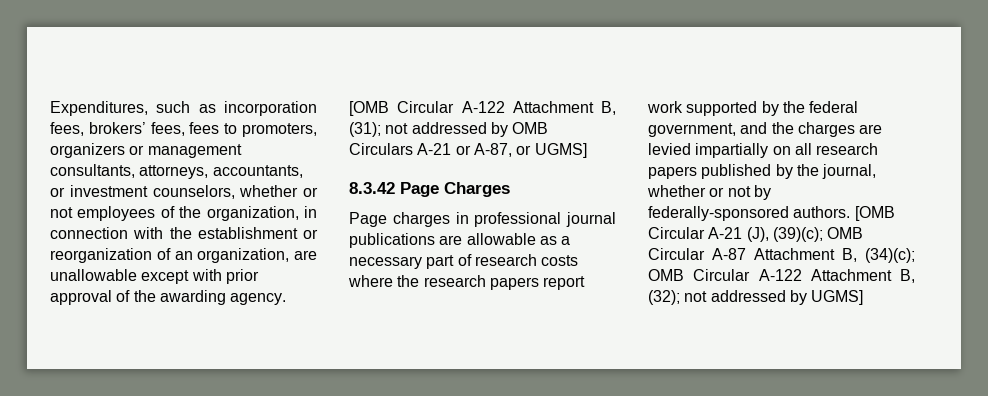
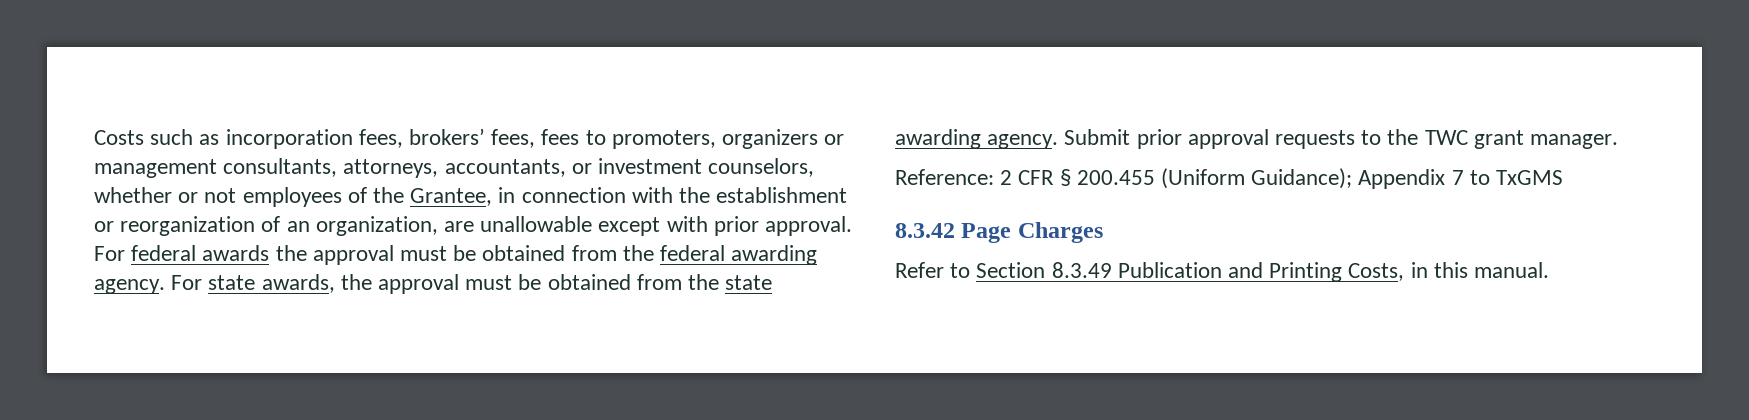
[50,101,148,116] Expenditures, -> [94,130,144,145] Costs
[206,206,299,221] organization, -> [410,188,493,206] Grantee,
[50,290,287,305] [349,101,616,116] [349,122,549,137] [349,143,587,158] [349,182,510,197] [349,212,616,227] [349,233,571,248] [349,254,579,269] [348,275,586,290] [647,101,859,116] [648,122,883,137] [648,143,879,158] [648,164,877,179] [647,185,771,200] [648,206,895,221] [648,227,864,242] [648,248,915,263] [648,269,915,283] [648,290,864,305] approval of the awarding agency. [OMB Circular A-122 Attachment B, (31); not addressed by OMB Circulars A-21 or A-87, or UGMS] // 8.3.42 Page Charges // Page charges in professional journal publications are allowable as a necessary part of research costs where the research papers report work supported by the federal government, and the charges are levied impartially on all research papers published by the journal, whether or not by federally-sponsored authors. [OMB Circular A-21 (J), (39)(c); OMB Circular A-87 Attachment B, (34)(c); OMB Circular A-122 Attachment B, (32); not addressed by UGMS] -> [765,216,853,236] [94,245,818,265] [94,274,773,294] [895,129,1619,149] [895,168,1564,189] [895,222,1103,243] [895,262,1550,282] approval. For federal awards the approval must be obtained from the federal awarding agency. For state awards, the approval must be obtained from the state awarding agency. Submit prior approval requests to the TWC grant manager. // Reference: 2 CFR § 200.455 (Uniform Guidance); Appendix 7 to TxGMS // 8.3.42 Page Charges // Refer to Section 8.3.49 Publication and Printing Costs, in this manual.

